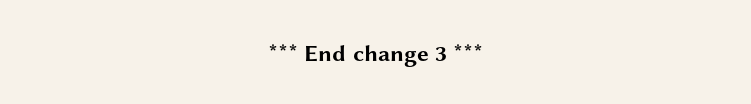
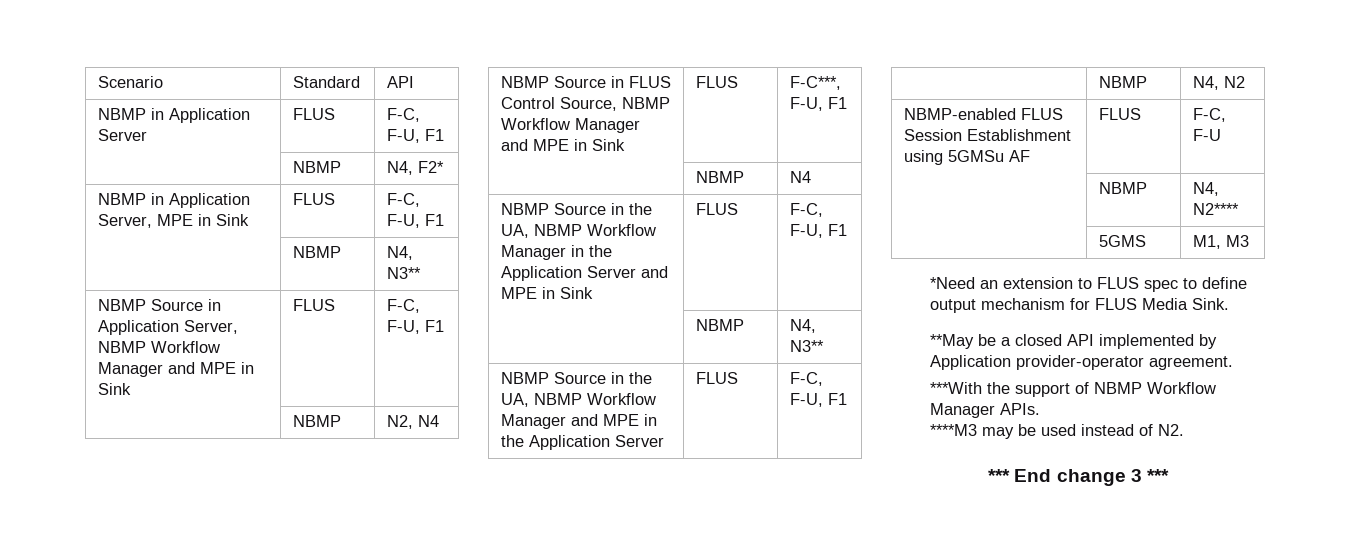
(267, 52) none -> [97,76,163,88] [292,76,360,88] [386,76,414,88] [97,108,250,123] [97,129,147,141] [292,108,335,120] [386,108,420,122] [386,129,444,143] [292,161,341,173] [386,161,444,175] [97,193,250,208] [97,214,249,228] [292,193,335,205] [386,193,420,207] [386,214,444,228] [292,246,341,258] [386,246,413,260] [386,267,421,279] [97,299,221,311] [97,320,238,335] [97,341,220,353] [97,362,254,377] [97,383,131,395] [292,299,335,311] [386,299,420,313] [386,320,444,334] [292,415,341,427] [386,415,439,429] [500,76,671,88] [500,97,670,111] [500,118,640,133] [500,139,625,151] [695,76,738,88] [789,76,841,90] [789,97,847,111] [695,171,744,183] [789,171,811,183] [500,203,652,215] [500,224,656,238] [500,245,612,260] [500,266,668,281] [500,287,593,299] [695,203,738,215] [789,203,823,217] [789,224,847,238] [695,319,744,331] [789,319,816,333] [789,340,824,352] [500,372,652,384] [500,393,656,407] [500,414,657,429] [500,435,664,450] [695,372,738,384] [789,372,823,386] [789,393,847,407] [1098,76,1147,88] [1192,76,1245,90] [903,108,1063,120] [903,129,1071,141] [903,150,1030,165] [1098,108,1141,120] [1192,108,1226,122] [1192,129,1221,141] [1098,182,1147,194] [1192,182,1219,196] [1192,203,1239,215] [1098,235,1146,247] [1192,235,1249,249] [929,277,1247,292] [929,298,1229,313] [929,334,1217,349] [929,355,1233,370] [929,382,1216,397] [929,403,1040,418] [929,424,1184,439] Scenario | Standard | API // NBMP in Application Server | FLUS | F-C, F-U, F1 // | NBMP | N4, F2* // NBMP in Application Server, MPE in Sink | FLUS | F-C, F-U, F1 // | NBMP | N4, N3** // NBMP Source in Application Server, NBMP Workflow Manager and MPE in Sink | FLUS | F-C, F-U, F1 // | NBMP | N2, N4 // NBMP Source in FLUS Control Source, NBMP Workflow Manager and MPE in Sink | FLUS | F-C***, F-U, F1 // | NBMP | N4 // NBMP Source in the UA, NBMP Workflow Manager in the Application Server and MPE in Sink | FLUS | F-C, F-U, F1 // | NBMP | N4, N3** // NBMP Source in the UA, NBMP Workflow Manager and MPE in the Application Server | FLUS | F-C, F-U, F1 // | NBMP | N4, N2 // NBMP-enabled FLUS Session Establishment using 5GMSu AF | FLUS | F-C, F-U // | NBMP | N4, N2**** // | 5GMS | M1, M3 // *Need an extension to FLUS spec to define output mechanism for FLUS Media Sink. // **May be a closed API implemented by Application provider-operator agreement. // ***With the support of NBMP Workflow Manager APIs. // ****M3 may be used instead of N2. //

